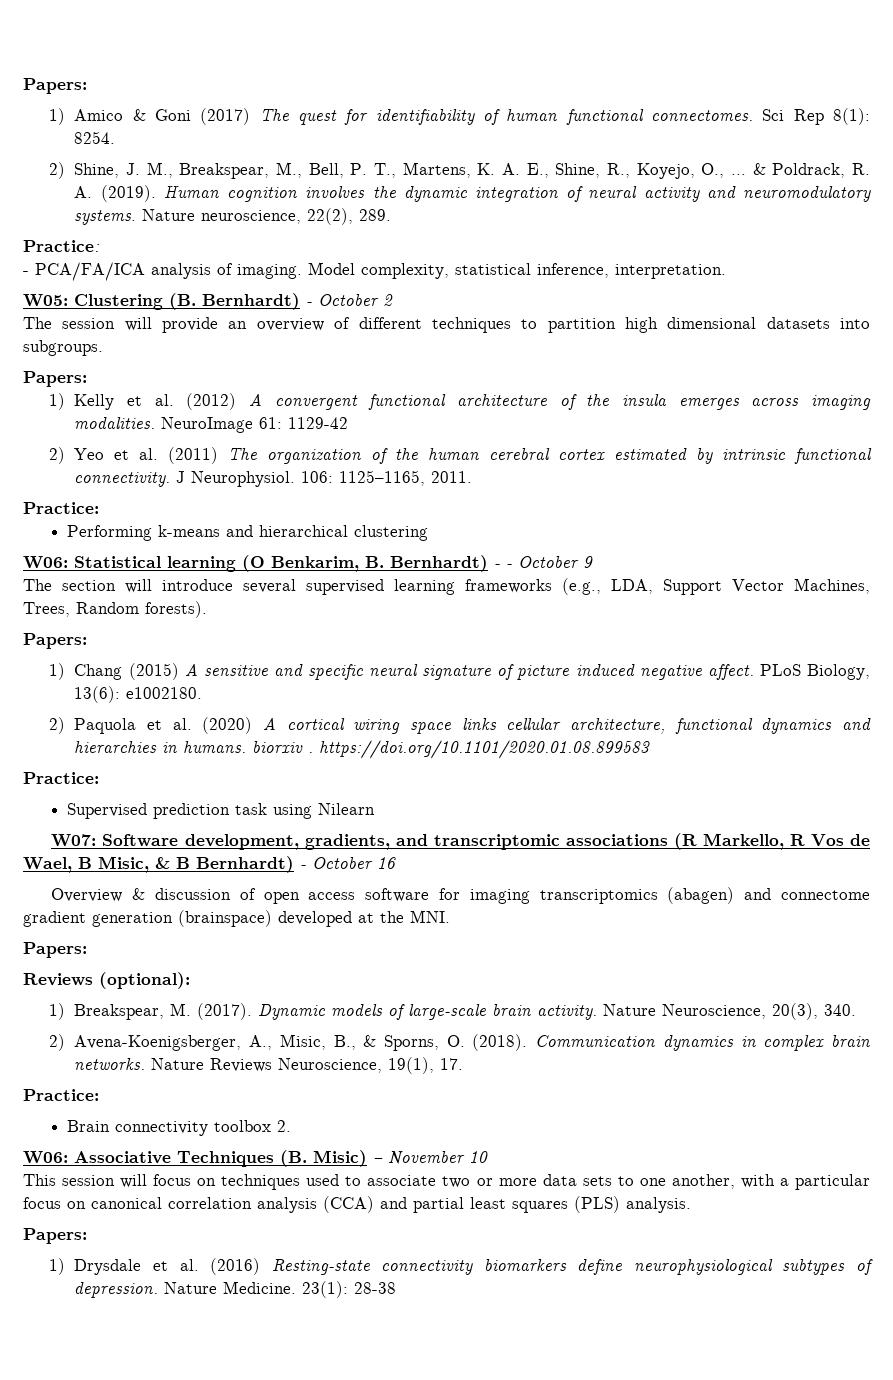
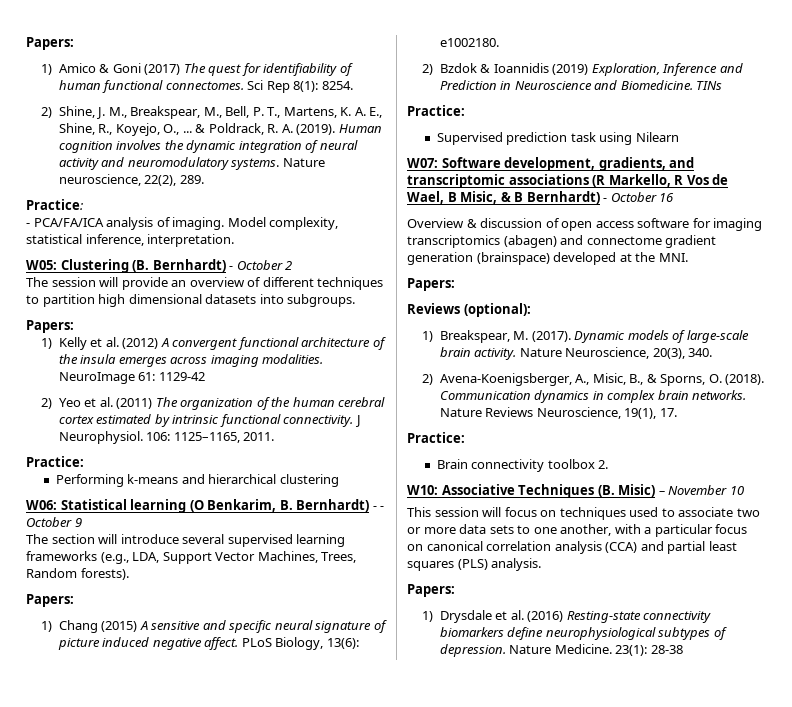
[74,717,872,734] [74,740,651,759] Paquola et al. (2020) A cortical wiring space links cellular architecture, functional dynamics and hierarchies in humans. biorxiv . https://doi.org/10.1101/2020.01.08.899583 -> [439,63,743,76] [439,80,723,90] Bzdok & Ioannidis (2019) Exploration, Inference and Prediction in Neuroscience and Biomedicine. TINs
[23,1151,68,1164] W06: -> [407,485,438,495] W10:

